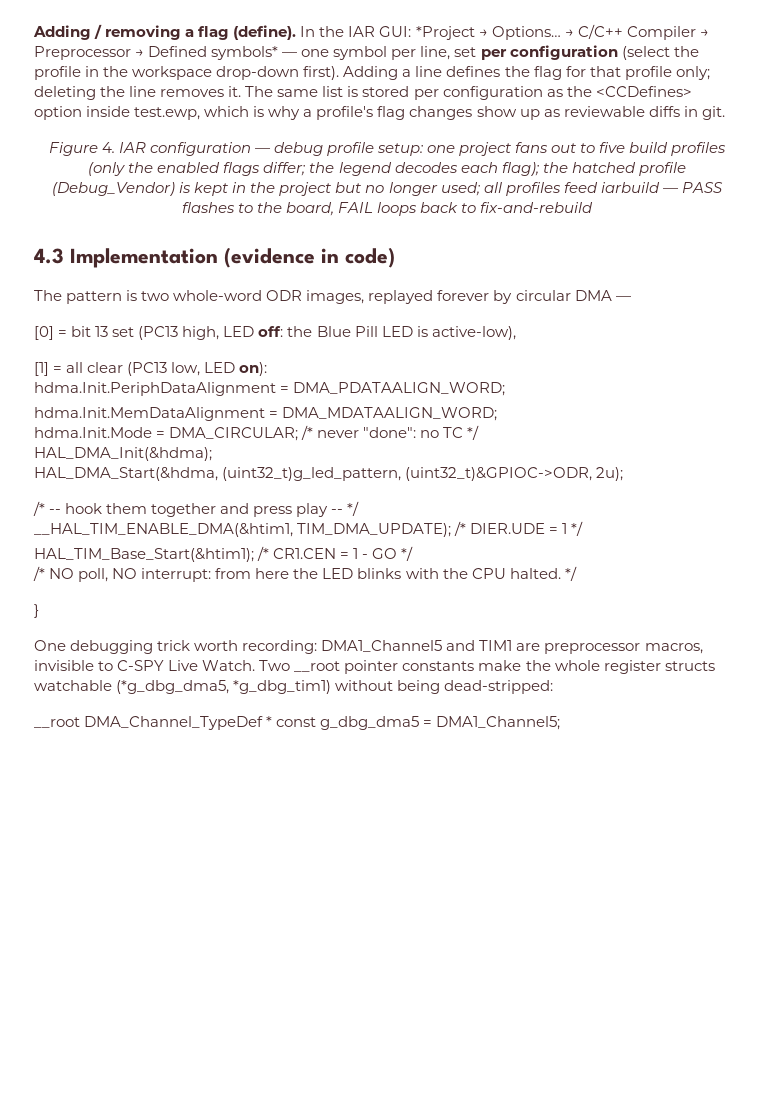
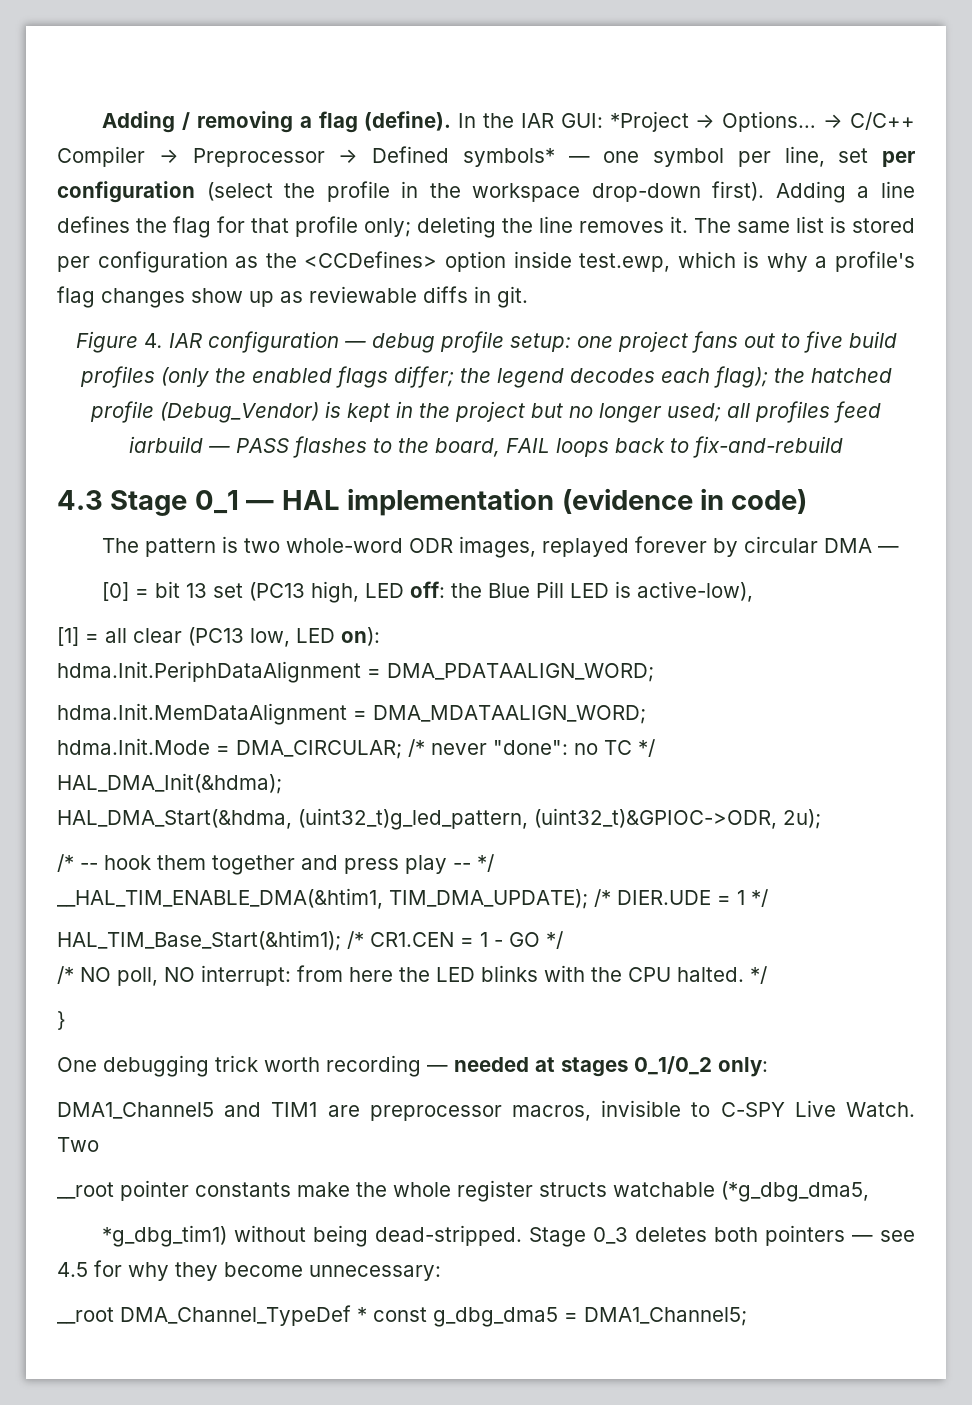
[70,248,218,268] Implementation -> [110,488,555,516] Stage 0_1 — HAL implementation
[242,640,318,654] recording: -> [326,1055,768,1077] recording — needed at stages 0_1/0_2 only: //
(291, 665) none -> (99, 1144) //
(230, 687) none -> (869, 1191) //
[444,680,554,694] dead-stripped: -> [375,1225,916,1247] [57,1260,441,1281] dead-stripped. Stage 0_3 deletes both pointers — see 4.5 for why they become unnecessary:

